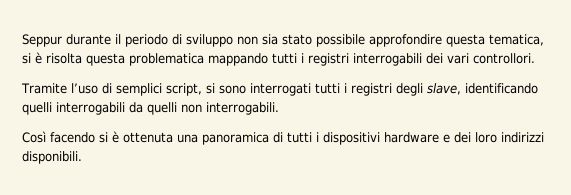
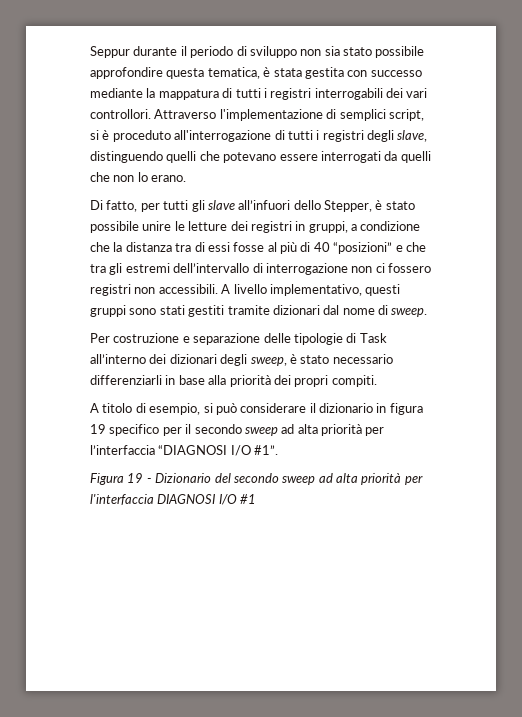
[22,52,268,66] si è risolta questa problematica mappando -> [263,67,422,79] [90,88,233,100] è stata gestita con successo mediante la mappatura di
[21,83,98,94] // Tramite l’uso -> [154,109,323,121] Attraverso l'implementazione
[218,83,311,96] sono interrogati -> [102,130,285,142] è proceduto all'interrogazione di
[464,83,538,94] [22,102,279,115] [22,131,544,145] [22,151,82,164] identificando quelli interrogabili da quelli non interrogabili. // Così facendo si è ottenuta una panoramica di tutti i dispositivi hardware e dei loro indirizzi disponibili. -> [90,151,431,163] [90,172,187,182] [90,200,415,212] [90,221,421,233] [90,242,426,254] [90,263,431,275] [90,284,401,296] [90,305,428,317] [90,333,387,345] [90,354,393,366] [90,375,377,387] [90,403,423,415] [90,424,385,436] [90,445,279,456] [90,473,423,485] [90,494,257,505] distinguendo quelli che potevano essere interrogati da quelli che non lo erano. // Di fatto, per tutti gli slave all’infuori dello Stepper, è stato possibile unire le letture dei registri in gruppi, a condizione che la distanza tra di essi fosse al più di 40 “posizioni” e che tra gli estremi dell’intervallo di interrogazione non ci fossero registri non accessibili. A livello implementativo, questi gruppi sono stati gestiti tramite dizionari dal nome di sweep. // Per costruzione e separazione delle tipologie di Task all’interno dei dizionari degli sweep, è stato necessario differenziarli in base alla priorità dei propri compiti. // A titolo di esempio, si può considerare il dizionario in figura 19 specifico per il secondo sweep ad alta priorità per l’interfaccia “DIAGNOSI I/O #1”. // Figura 19 - Dizionario del secondo sweep ad alta priorità per l'interfaccia DIAGNOSI I/O #1

